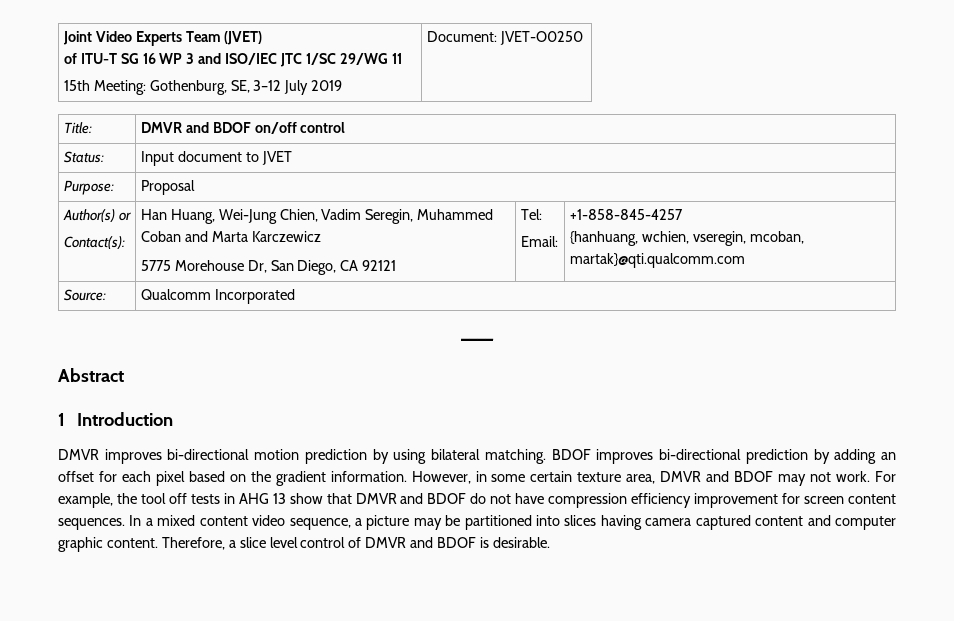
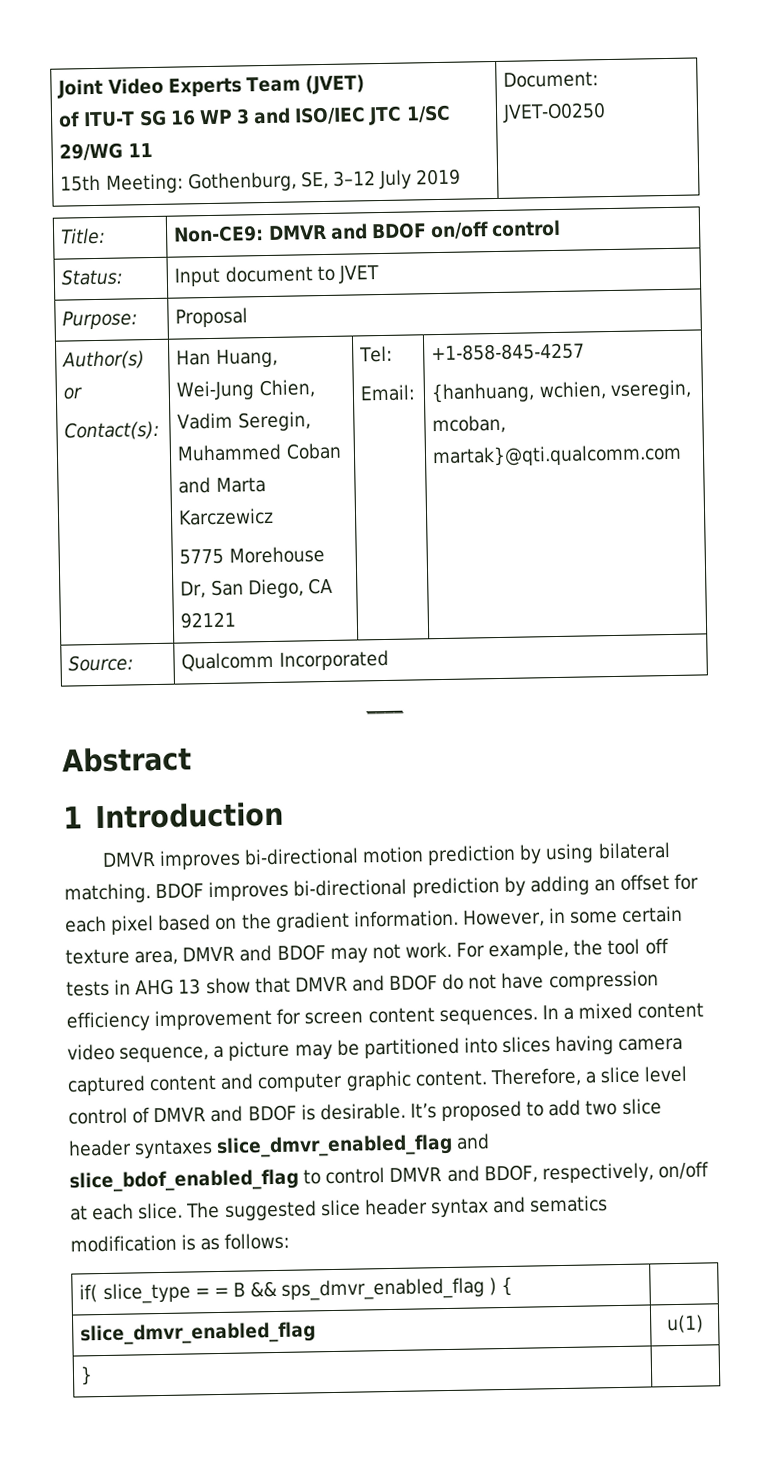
(92, 128) none -> [173,225,265,243] Non-CE9:
(550, 542) none -> [409,1098,662,1122] [68,1133,491,1159] [69,1161,709,1193] [70,1195,609,1221] [70,1232,291,1253] [79,1276,514,1305] [80,1321,317,1346] [666,1314,704,1334] [80,1366,94,1386] It’s proposed to add two slice header syntaxes slice_dmvr_enabled_flag and slice_bdof_enabled_flag to control DMVR and BDOF, respectively, on/off at each slice. The suggested slice header syntax and sematics modification is as follows: // if( slice_type = = B && sps_dmvr_enabled_flag ) { | // slice_dmvr_enabled_flag | u(1) // } |

